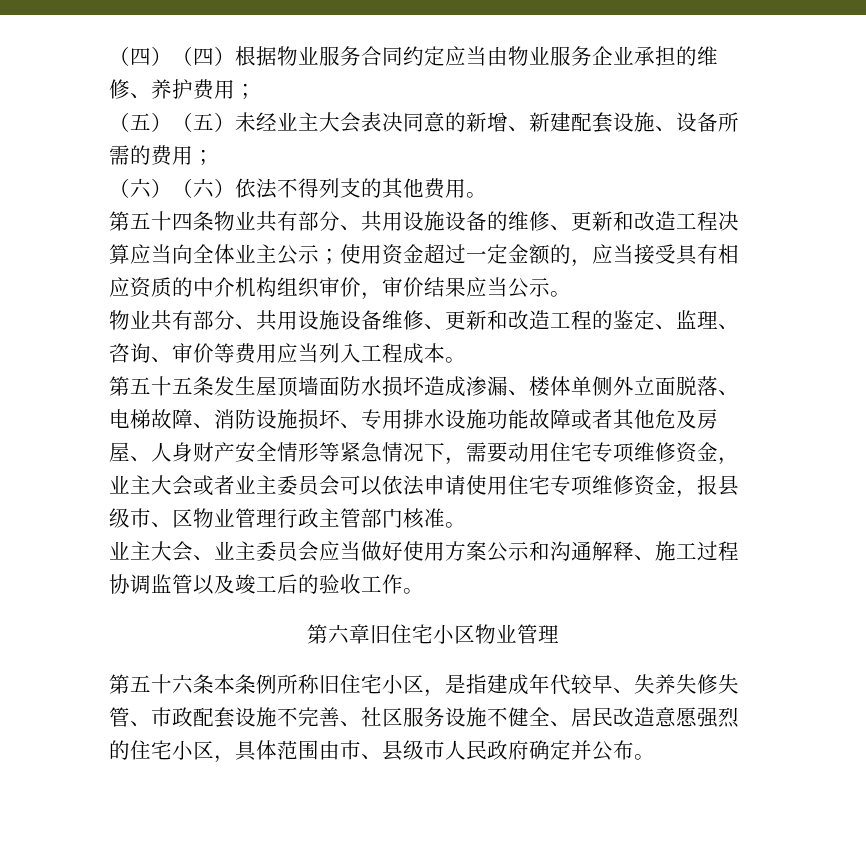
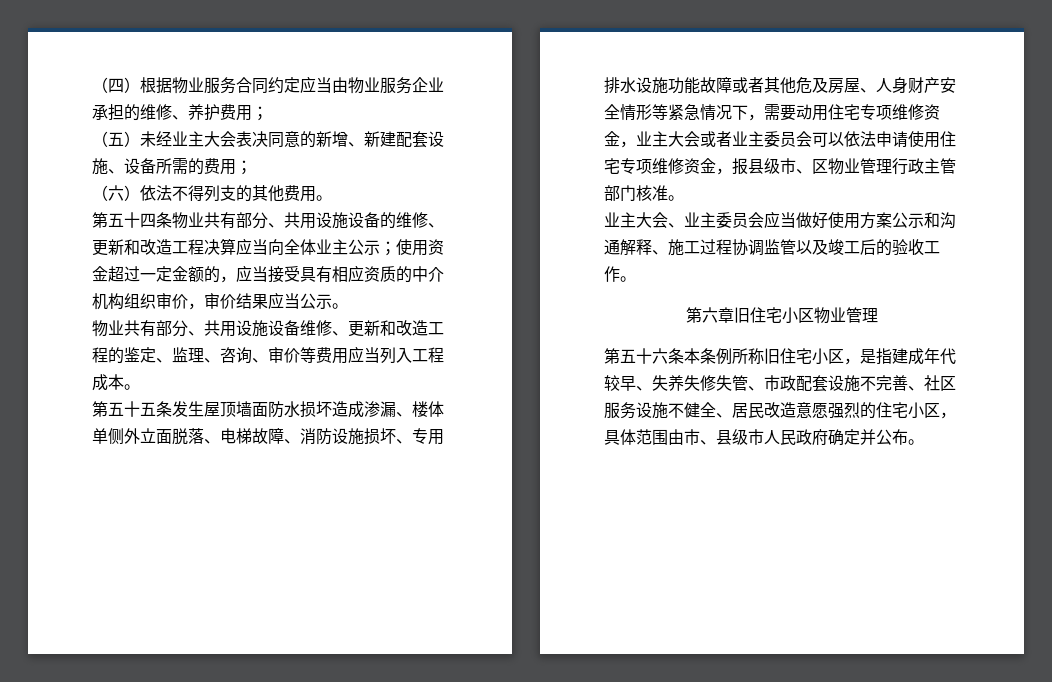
[109,46,235,66] （四）（四） -> [92,77,140,93] （四）
[172,112,235,132] （五） -> (140, 139) none
[172,178,235,198] （六） -> (140, 193) none

